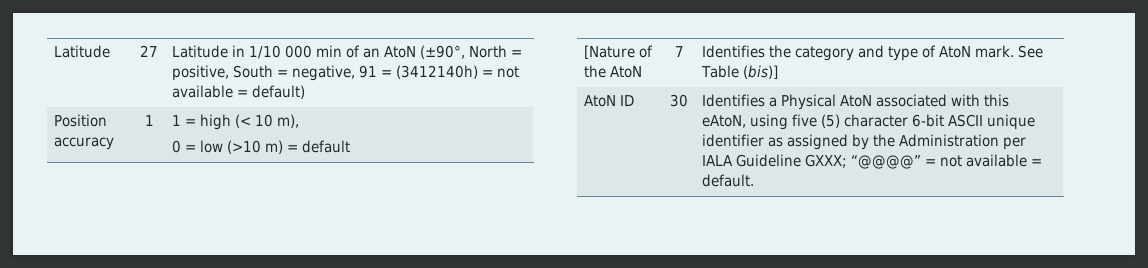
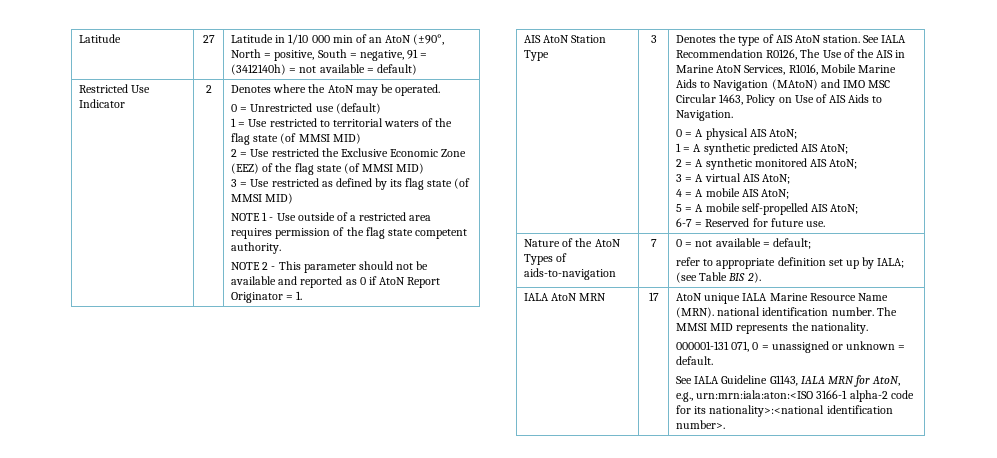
[53,114,107,127] [53,137,114,150] [144,115,154,126] [171,114,300,130] [171,140,351,154] [583,45,654,59] [583,65,643,78] [674,46,684,57] [701,45,1044,61] [700,65,779,79] [583,95,635,107] [670,94,688,107] [701,94,1010,110] [701,114,1036,130] [701,134,1027,150] [701,154,1043,169] [701,174,754,187] Position accuracy | 1 | 1 = high (< 10 m), // 0 = low (>10 m) = default // [Nature of the AtoN | 7 | Identifies the category and type of AtoN mark. See Table (bis)] // AtoN ID | 30 | Identifies a Physical AtoN associated with this eAtoN, using five (5) character 6-bit ASCII unique identifier as assigned by the Administration per IALA Guideline GXXX; “@@@@” = not available = default. -> [79,84,151,93] [79,99,126,108] [205,85,212,93] [231,84,440,96] [231,103,381,114] [231,118,453,127] [231,133,361,145] [231,148,467,157] [231,163,425,175] [231,178,471,190] [231,193,294,204] [231,212,432,221] [231,227,467,239] [231,242,282,254] [231,261,429,273] [231,276,441,288] [231,291,303,303] [524,35,607,43] [524,50,550,61] [650,35,657,43] [676,34,907,46] [676,49,906,60] [676,64,896,75] [676,79,890,91] [676,94,883,106] [676,110,734,121] [676,128,797,140] [676,143,848,155] [676,158,857,170] [676,173,790,184] [676,188,789,199] [676,203,858,215] [676,218,825,227] [524,238,621,247] [524,253,568,265] [524,268,617,280] [650,239,657,247] [676,238,811,249] [676,257,905,269] [676,272,761,283] [524,293,607,301] [648,292,659,301] [676,293,888,304] [676,307,897,318] [676,322,868,334] [676,341,906,353] [676,356,714,365] [676,375,901,387] [676,390,914,402] [676,405,893,417] [676,420,726,429] Restricted Use Indicator | 2 | Denotes where the AtoN may be operated. // 0 = Unrestricted use (default) // 1 = Use restricted to territorial waters of the flag state (of MMSI MID) // 2 = Use restricted the Exclusive Economic Zone (EEZ) of the flag state (of MMSI MID) // 3 = Use restricted as defined by its flag state (of MMSI MID) // NOTE 1 - Use outside of a restricted area requires permission of the flag state competent authority. // NOTE 2 - This parameter should not be available and reported as 0 if AtoN Report Originator = 1. // AIS AtoN Station Type | 3 | Denotes the type of AIS AtoN station. See IALA Recommendation R0126, The Use of the AIS in Marine AtoN Services, R1016, Mobile Marine Aids to Navigation (MAtoN) and IMO MSC Circular 1463, Policy on Use of AIS Aids to Navigation. // 0 = A physical AIS AtoN; // 1 = A synthetic predicted AIS AtoN; // 2 = A synthetic monitored AIS AtoN; // 3 = A virtual AIS AtoN; // 4 = A mobile AIS AtoN; // 5 = A mobile self-propelled AIS AtoN; // 6-7 = Reserved for future use. // Nature of the AtoN Types of aids-to-navigation | 7 | 0 = not available = default; // refer to appropriate definition set up by IALA; (see Table BIS 2). // IALA AtoN MRN | 17 | AtoN unique IALA Marine Resource Name (MRN). national identification number. The MMSI MID represents the nationality. // 000001-131 071, 0 = unassigned or unknown = default. // See IALA Guideline G1143, IALA MRN for AtoN, e.g., urn:mrn:iala:aton:<ISO 3166-1 alpha-2 code for its nationality>:<national identification number>.

